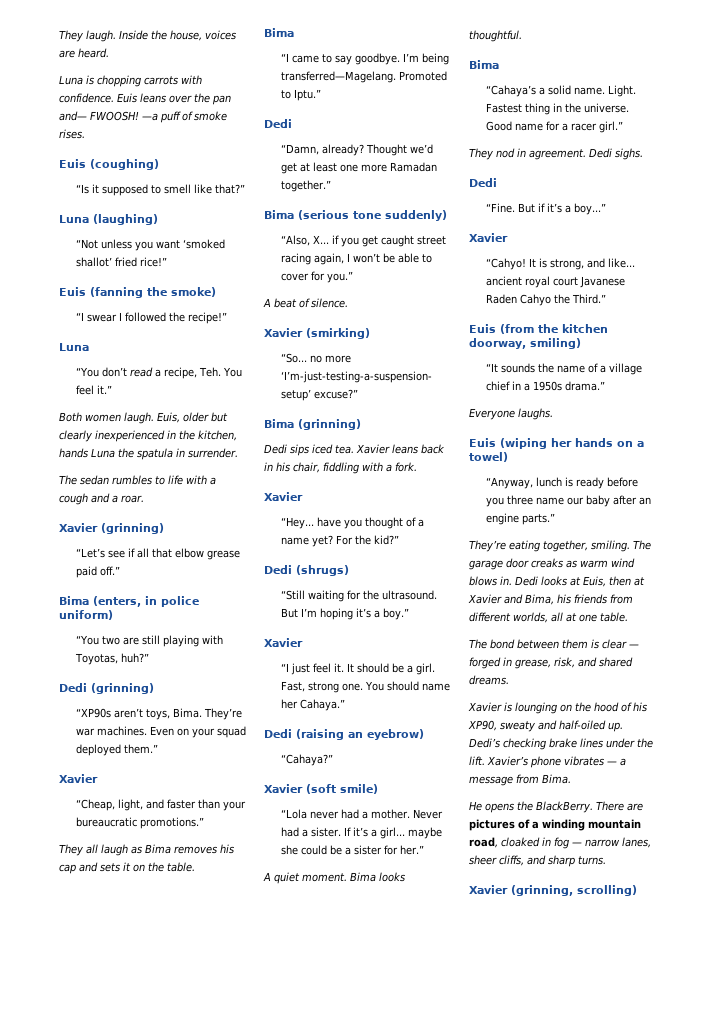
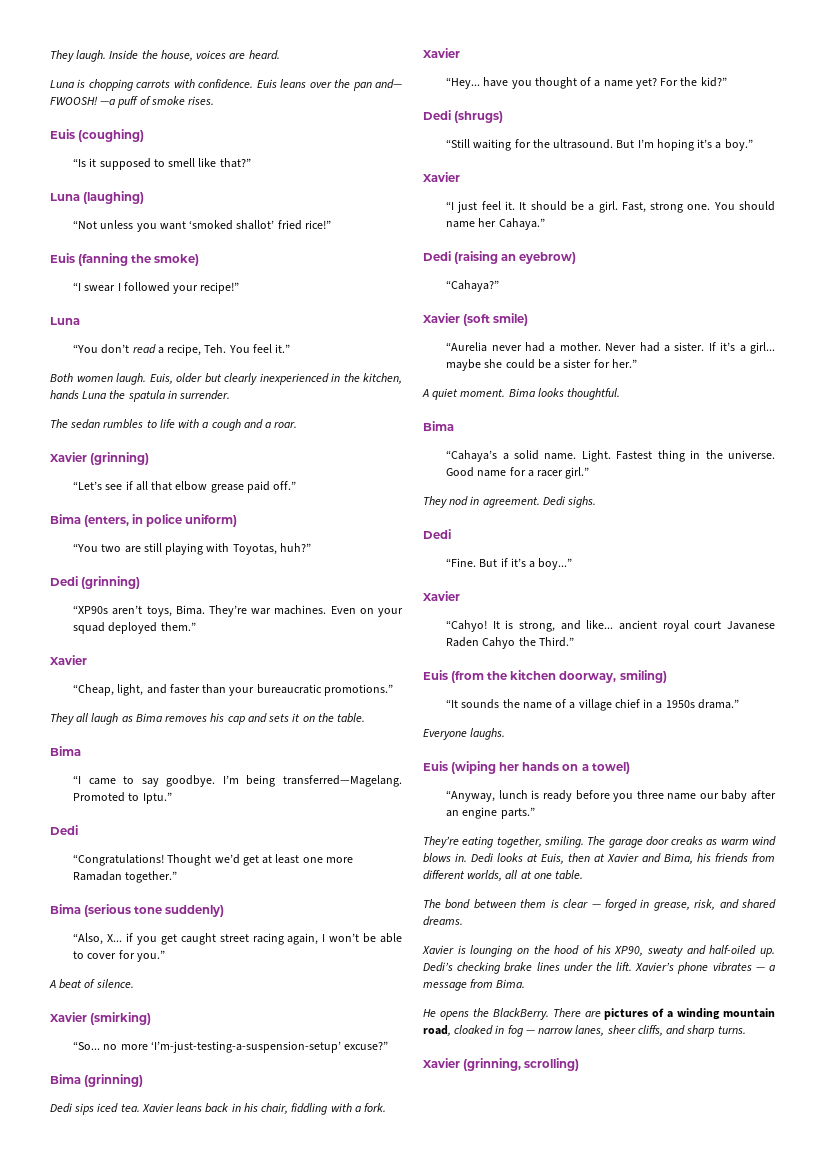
[168,312,185,322] the -> [173,285,199,294] your
[280,144,364,156] “Damn, already? -> [73,854,165,866] “Congratulations!
[280,809,307,819] “Lola -> [446,342,488,352] “Aurelia

